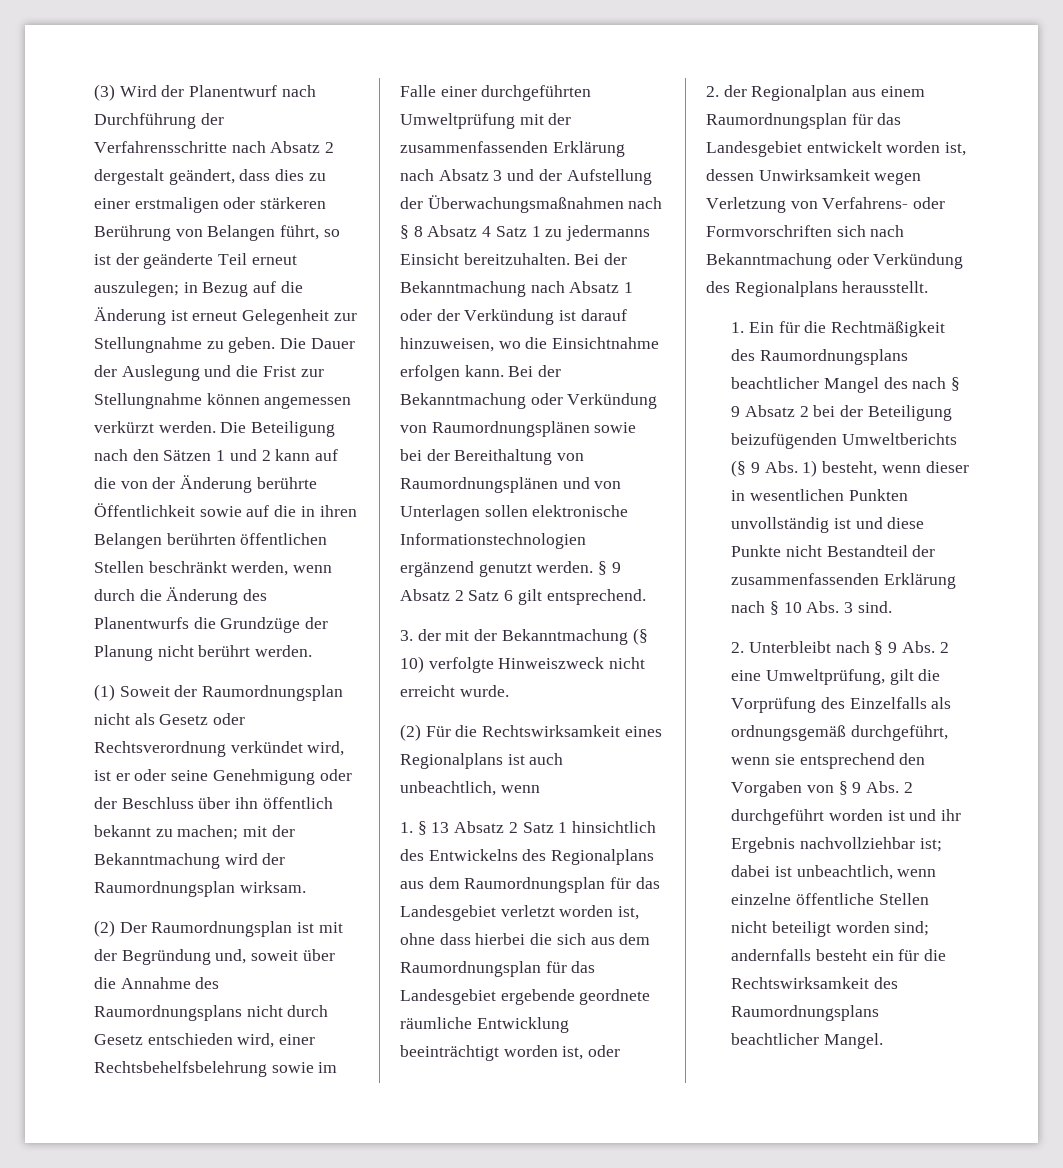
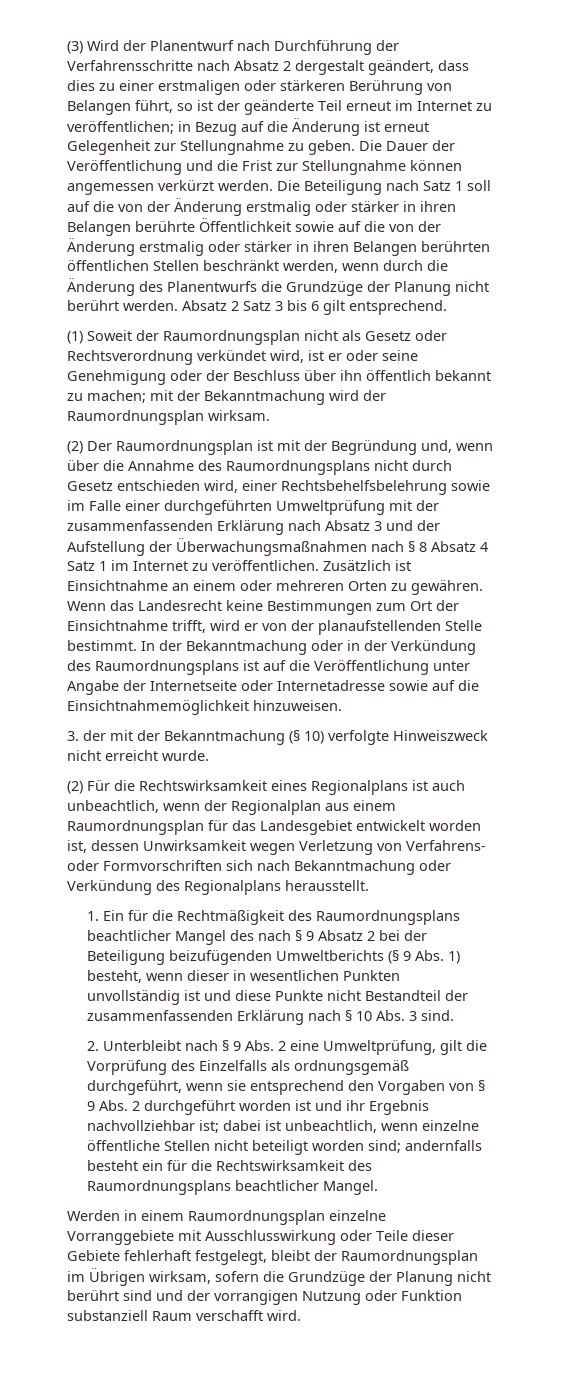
[94,281,179,297] auszulegen; -> [395,100,492,111] [67,121,174,134] im Internet zu veröffentlichen;
[121,365,200,381] Auslegung -> [67,160,182,175] Veröffentlichung
[132,449,339,461] [94,475,253,493] den Sätzen 1 und 2 kann auf die von der Änderung -> [423,180,491,191] [67,198,456,216] [67,221,131,236] Satz 1 soll auf die von der Änderung erstmalig oder stärker in ihren Belangen
(297, 511) none -> [389,221,441,232] [67,238,292,256] von der Änderung erstmalig oder stärker
(313, 651) none -> [182,300,447,315] Absatz 2 Satz 3 bis 6 gilt entsprechend.
[251,950,299,961] soweit -> [456,443,493,451] wenn
[545,225,651,241] [400,253,628,265] [400,281,634,297] [400,309,627,325] [400,337,660,352] [400,365,562,381] [400,393,658,409] [400,421,637,437] [400,449,585,465] [400,477,622,493] [400,505,629,521] [400,533,586,549] [400,561,621,577] [400,589,646,605] zu jedermanns Einsicht bereitzuhalten. Bei der Bekanntmachung nach Absatz 1 oder der Verkündung ist darauf hinzuweisen, wo die Einsichtnahme erfolgen kann. Bei der Bekanntmachung oder Verkündung von Raumordnungsplänen sowie bei der Bereithaltung von Raumordnungsplänen und von Unterlagen sollen elektronische Informationstechnologien ergänzend genutzt werden. § 9 Absatz 2 Satz 6 gilt entsprechend. -> [111,560,411,571] [67,580,483,595] [67,600,459,615] [67,620,482,635] [67,640,476,655] [67,660,470,675] [67,680,479,695] [67,700,342,715] im Internet zu veröffentlichen. Zusätzlich ist Einsichtnahme an einem oder mehreren Orten zu gewähren. Wenn das Landesrecht keine Bestimmungen zum Ort der Einsichtnahme trifft, wird er von der planaufstellenden Stelle bestimmt. In der Bekanntmachung oder in der Verkündung des Raumordnungsplans ist auf die Veröffentlichung unter Angabe der Internetseite oder Internetadresse sowie auf die Einsichtnahmemöglichkeit hinzuweisen.
[400,821,657,835] [400,849,655,865] [400,877,660,893] [400,905,640,921] [400,933,651,945] [400,961,596,977] [400,989,651,1005] [400,1017,569,1033] [400,1045,621,1061] [706,86,719,97] // 1. § 13 Absatz 2 Satz 1 hinsichtlich des Entwickelns des Regionalplans aus dem Raumordnungsplan für das Landesgebiet verletzt worden ist, ohne dass hierbei die sich aus dem Raumordnungsplan für das Landesgebiet ergebende geordnete räumliche Entwicklung beeinträchtigt worden ist, oder // 2. -> (200, 807) none
(884, 1041) none -> [67,1210,386,1225] [67,1230,454,1245] [67,1250,478,1265] [67,1268,491,1286] [67,1290,462,1305] [67,1310,301,1321] // Werden in einem Raumordnungsplan einzelne Vorranggebiete mit Ausschlusswirkung oder Teile dieser Gebiete fehlerhaft festgelegt, bleibt der Raumordnungsplan im Übrigen wirksam, sofern die Grundzüge der Planung nicht berührt sind und der vorrangigen Nutzung oder Funktion substanziell Raum verschafft wird.

